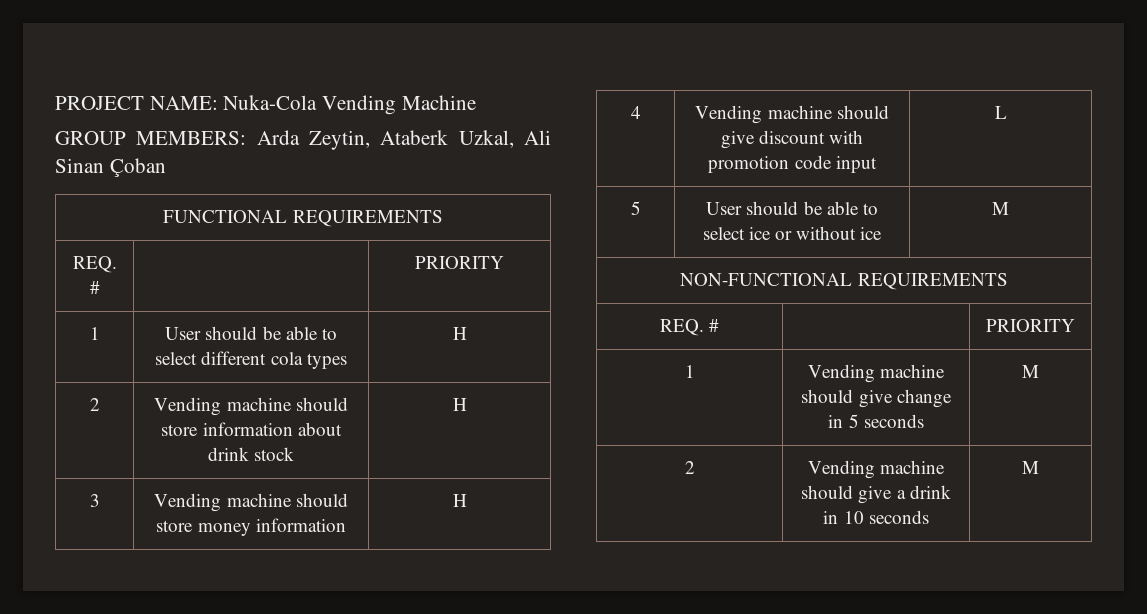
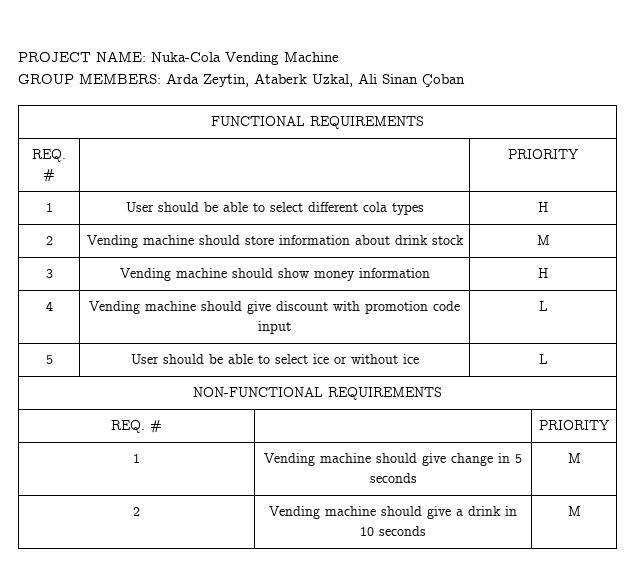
[452,398,467,411] H -> [536,235,550,245] M
[156,520,194,532] store -> [277,268,309,278] show
[992,202,1009,215] M -> [538,354,548,364] L

